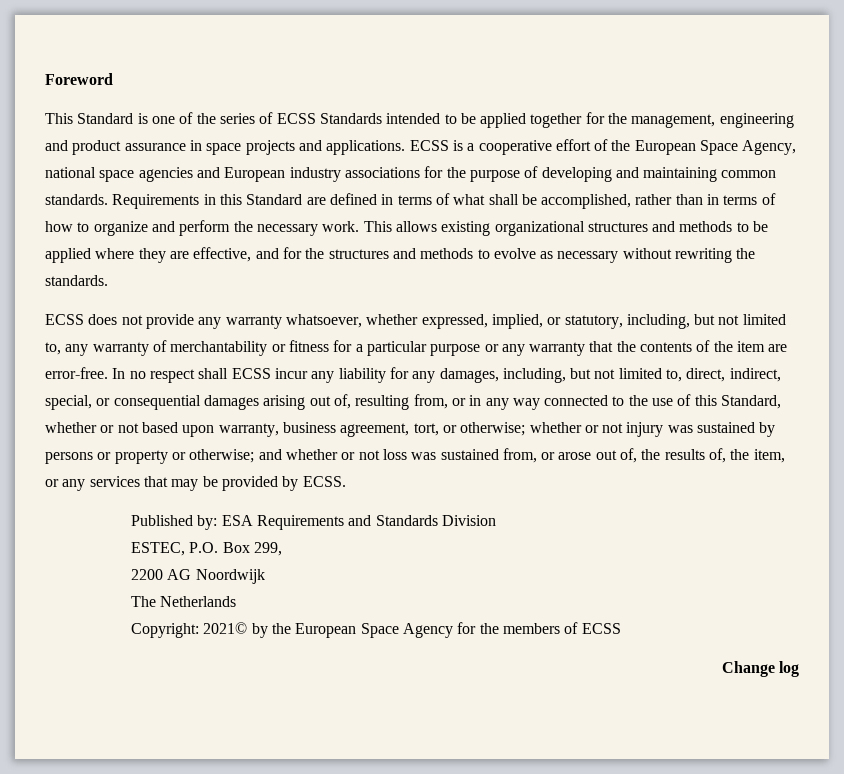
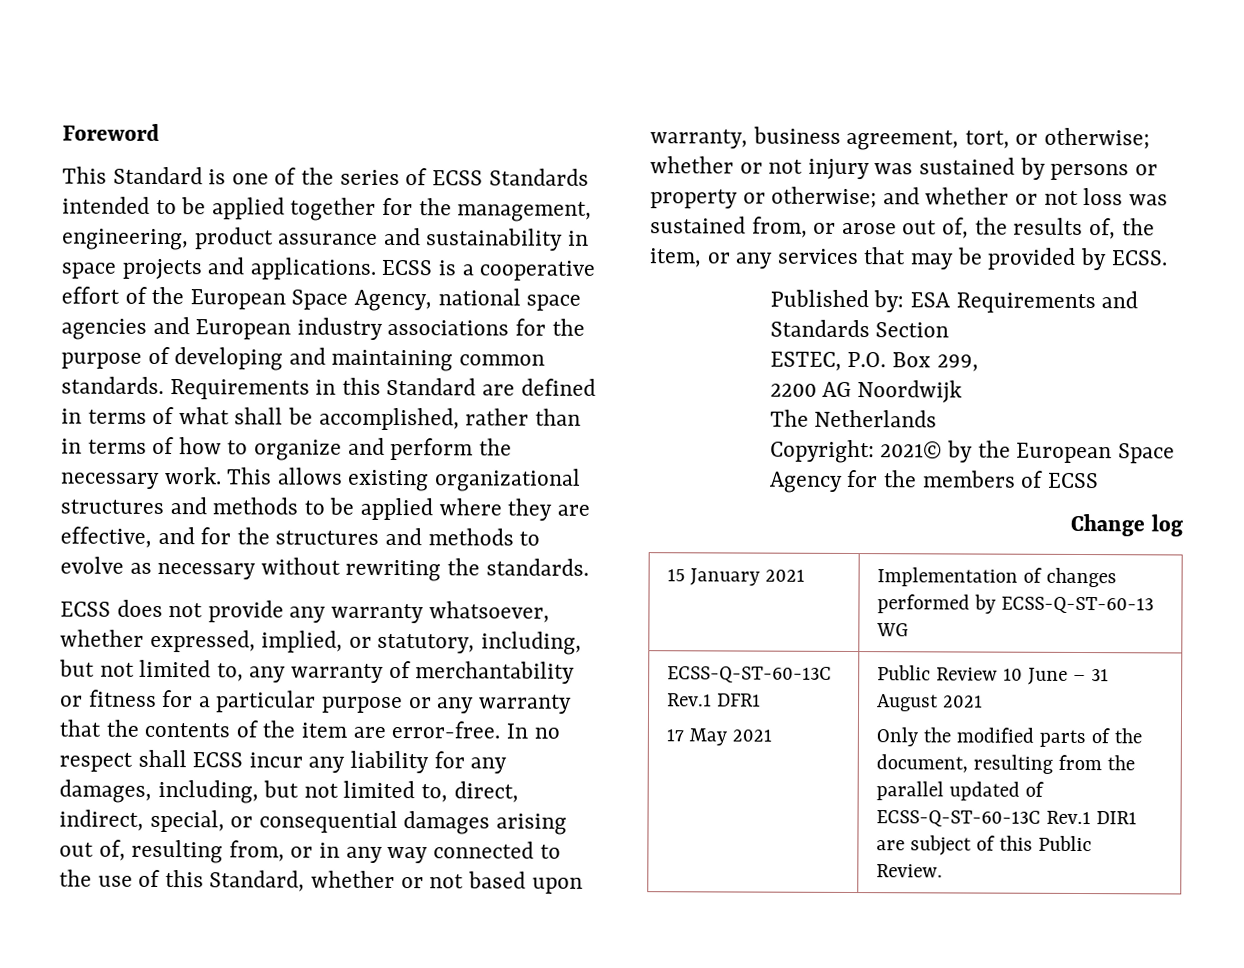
[719,113,794,128] [45,140,186,155] engineering and product assurance -> [62,227,564,251] engineering, product assurance and sustainability
[441,515,496,526] Division -> [875,322,950,338] Section
(800, 669) none -> [666,568,805,586] [876,567,1117,588] [876,594,1154,614] [875,623,909,637] [666,666,832,683] [666,693,761,707] [665,728,772,746] [876,665,1109,685] [876,694,983,712] [875,727,1142,748] [875,754,1135,774] [875,781,1044,801] [875,810,1137,827] [875,835,1092,856] [875,864,943,878] // 15 January 2021 | Implementation of changes performed by ECSS-Q-ST-60-13 WG // ECSS-Q-ST-60-13C Rev.1 DFR1 // 17 May 2021 | Public Review 10 June – 31 August 2021 // Only the modified parts of the document, resulting from the parallel updated of ECSS-Q-ST-60-13C Rev.1 DIR1 are subject of this Public Review.

